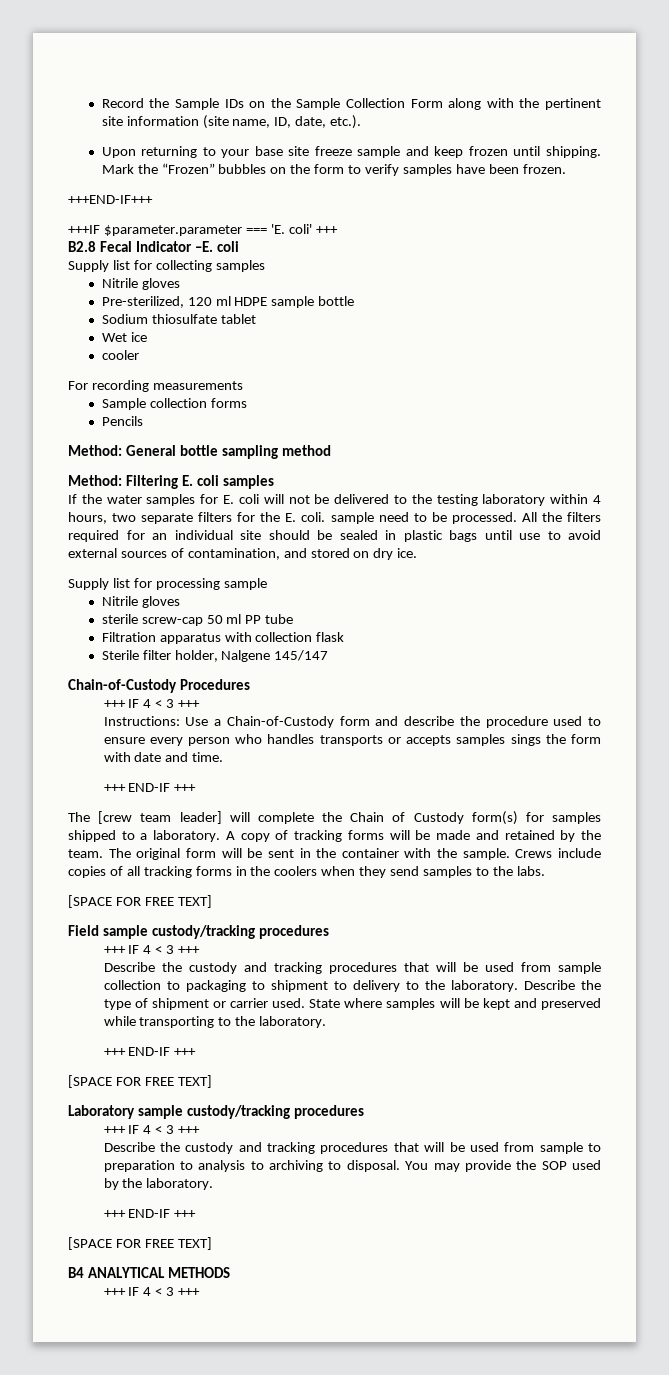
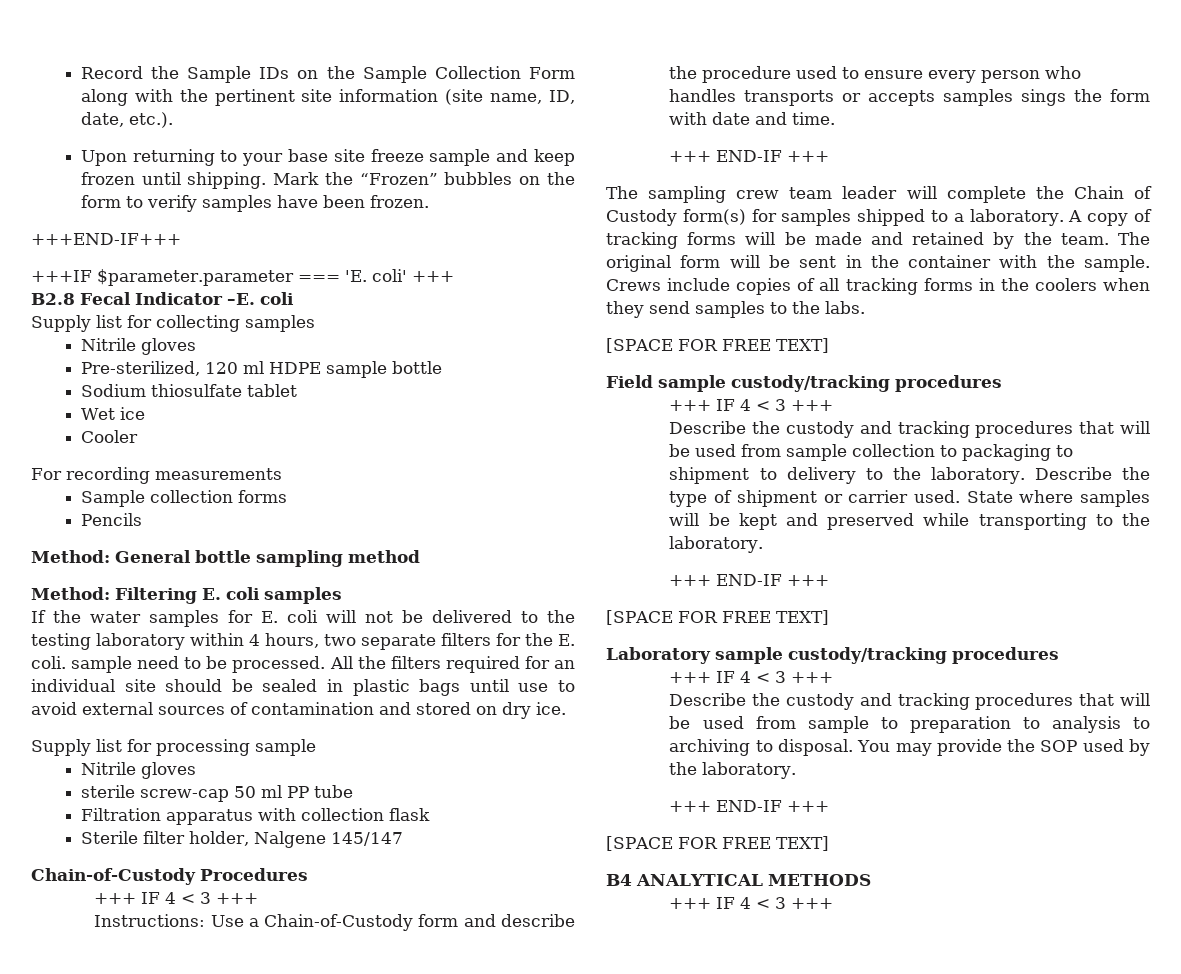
[101,350,139,360] cooler -> [80,430,138,443] Cooler
[187,548,280,560] contamination, -> [251,702,374,715] contamination
[98,811,222,824] [crew team leader] -> [648,186,898,203] sampling crew team leader

